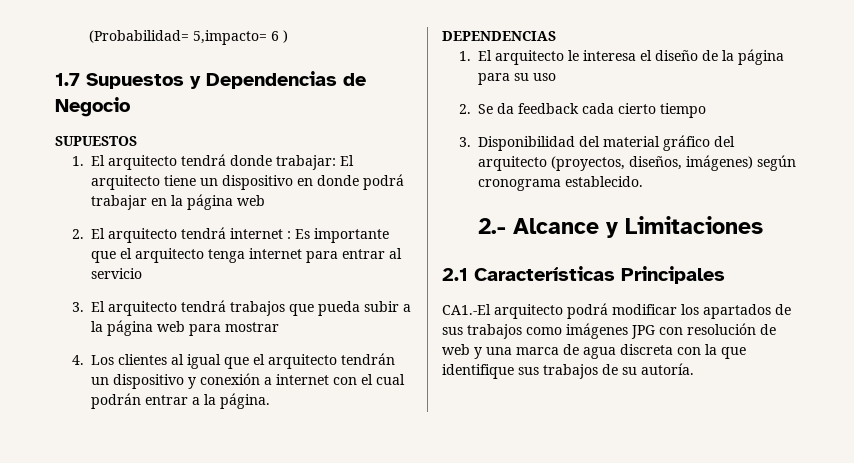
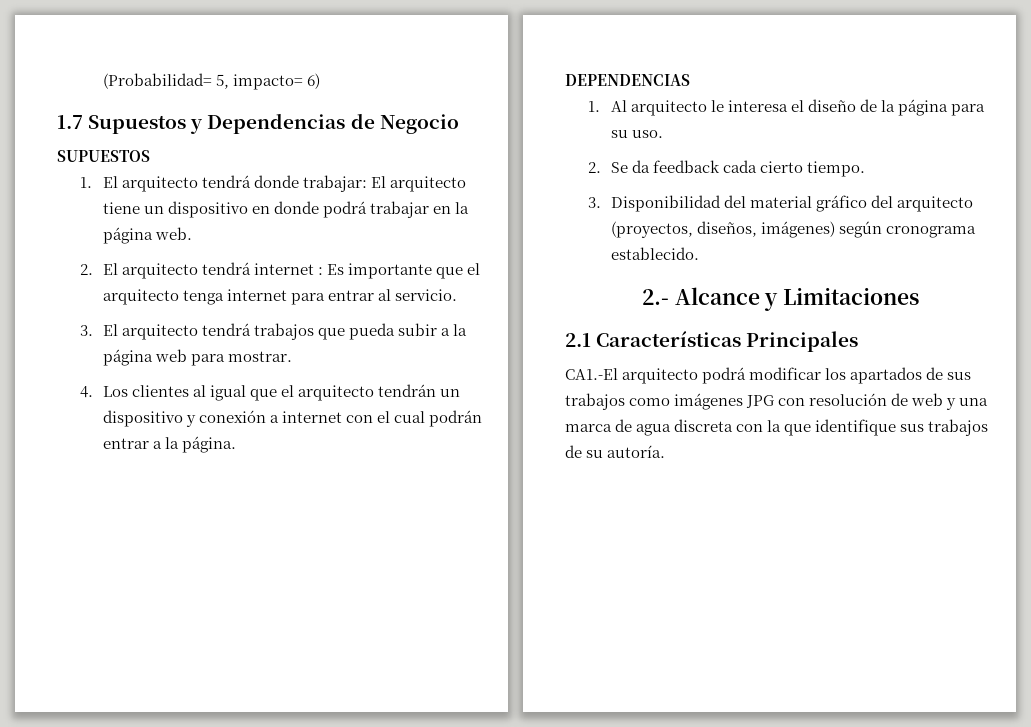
[192,30,288,45] 5,impacto= 6 ) -> [215,73,320,90] 5, impacto= 6)
[236,195,265,206] web -> [154,227,192,240] web.
[90,268,142,279] servicio -> [395,289,458,301] servicio.
[224,322,279,332] mostrar -> [227,351,292,362] mostrar.
[477,50,492,61] El -> [610,100,627,112] Al
[532,73,556,81] uso -> [631,130,663,138] uso.
[659,103,706,118] tiempo -> [807,161,866,177] tiempo.

